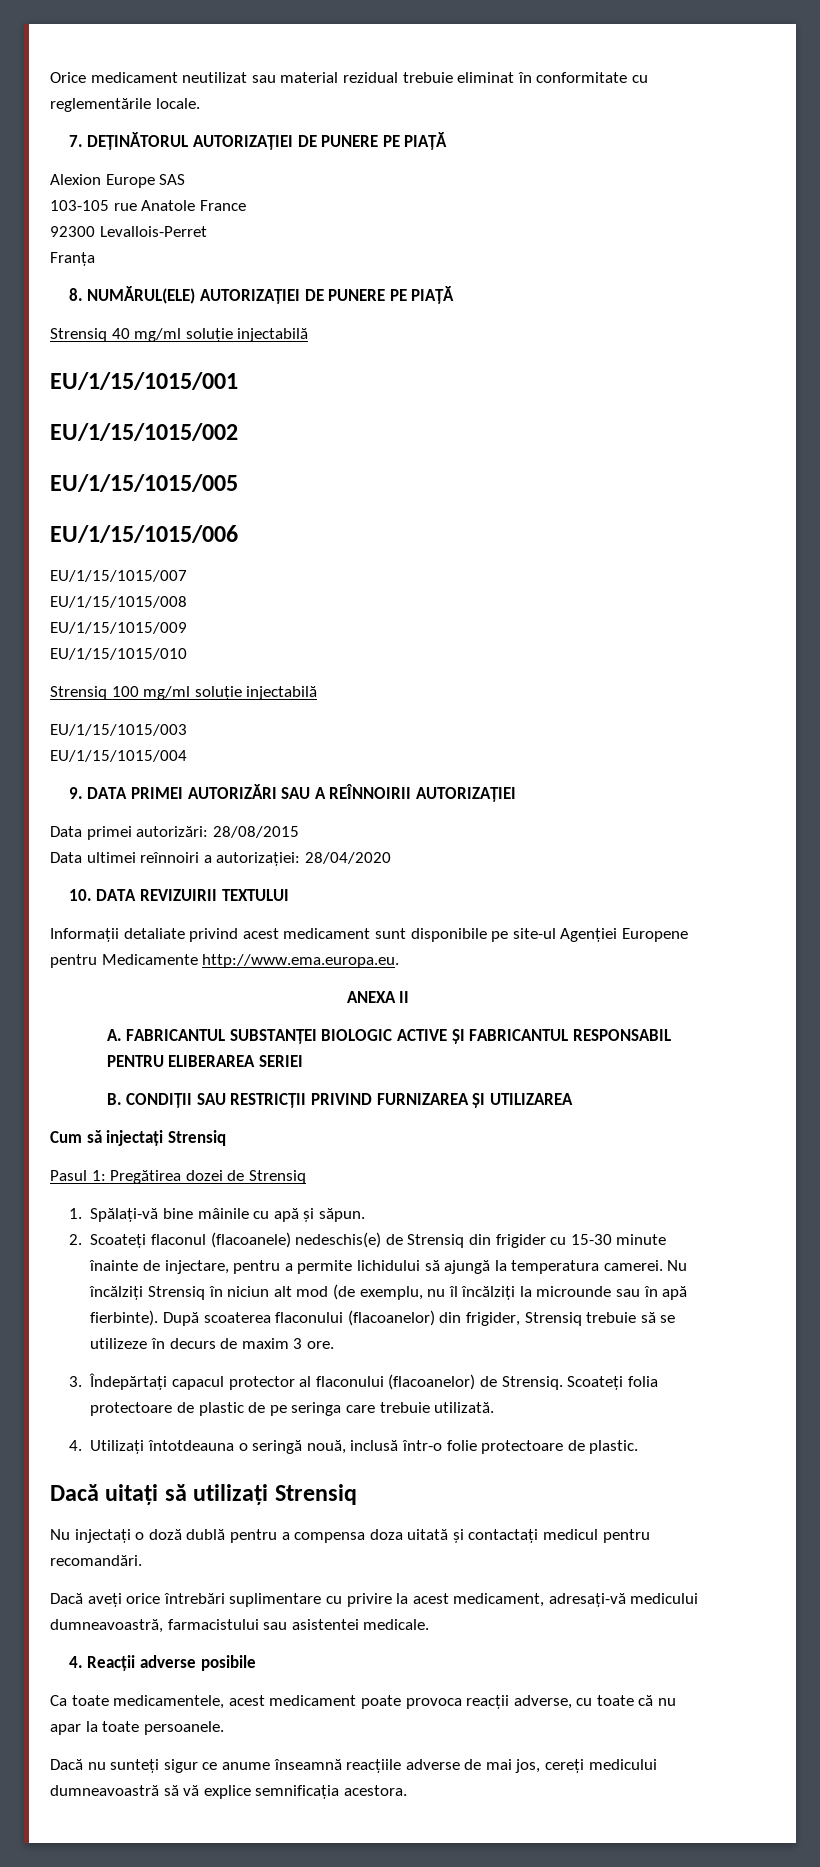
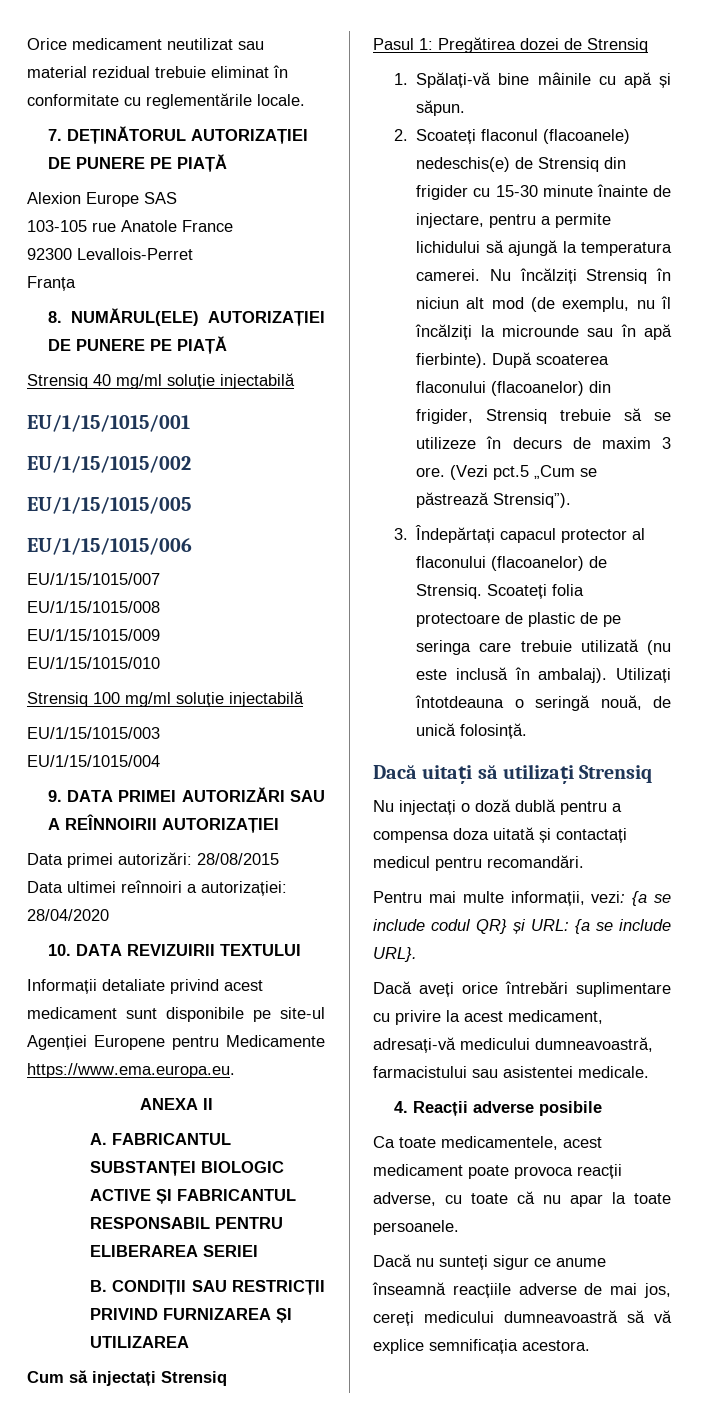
[202,954,400,968] http://www.ema.europa.eu. -> [27,1063,235,1078] https://www.ema.europa.eu.
(334, 1345) none -> [450,465,598,480] [416,492,572,508] (Vezi pct.5 „Cum se păstrează Strensiq”).
[434,1402,495,1413] [68,1440,82,1451] utilizată. // 4. -> [580,639,671,655] [416,667,608,683] utilizată (nu este inclusă în ambalaj).
[350,1440,639,1454] inclusă într-o folie protectoare de plastic. -> [653,696,671,708] [416,723,528,739] de unică folosință.
(142, 1560) none -> [373,891,671,906] [373,919,671,934] [373,947,417,962] // Pentru mai multe informații, vezi: {a se include codul QR} și URL: {a se include URL}.

